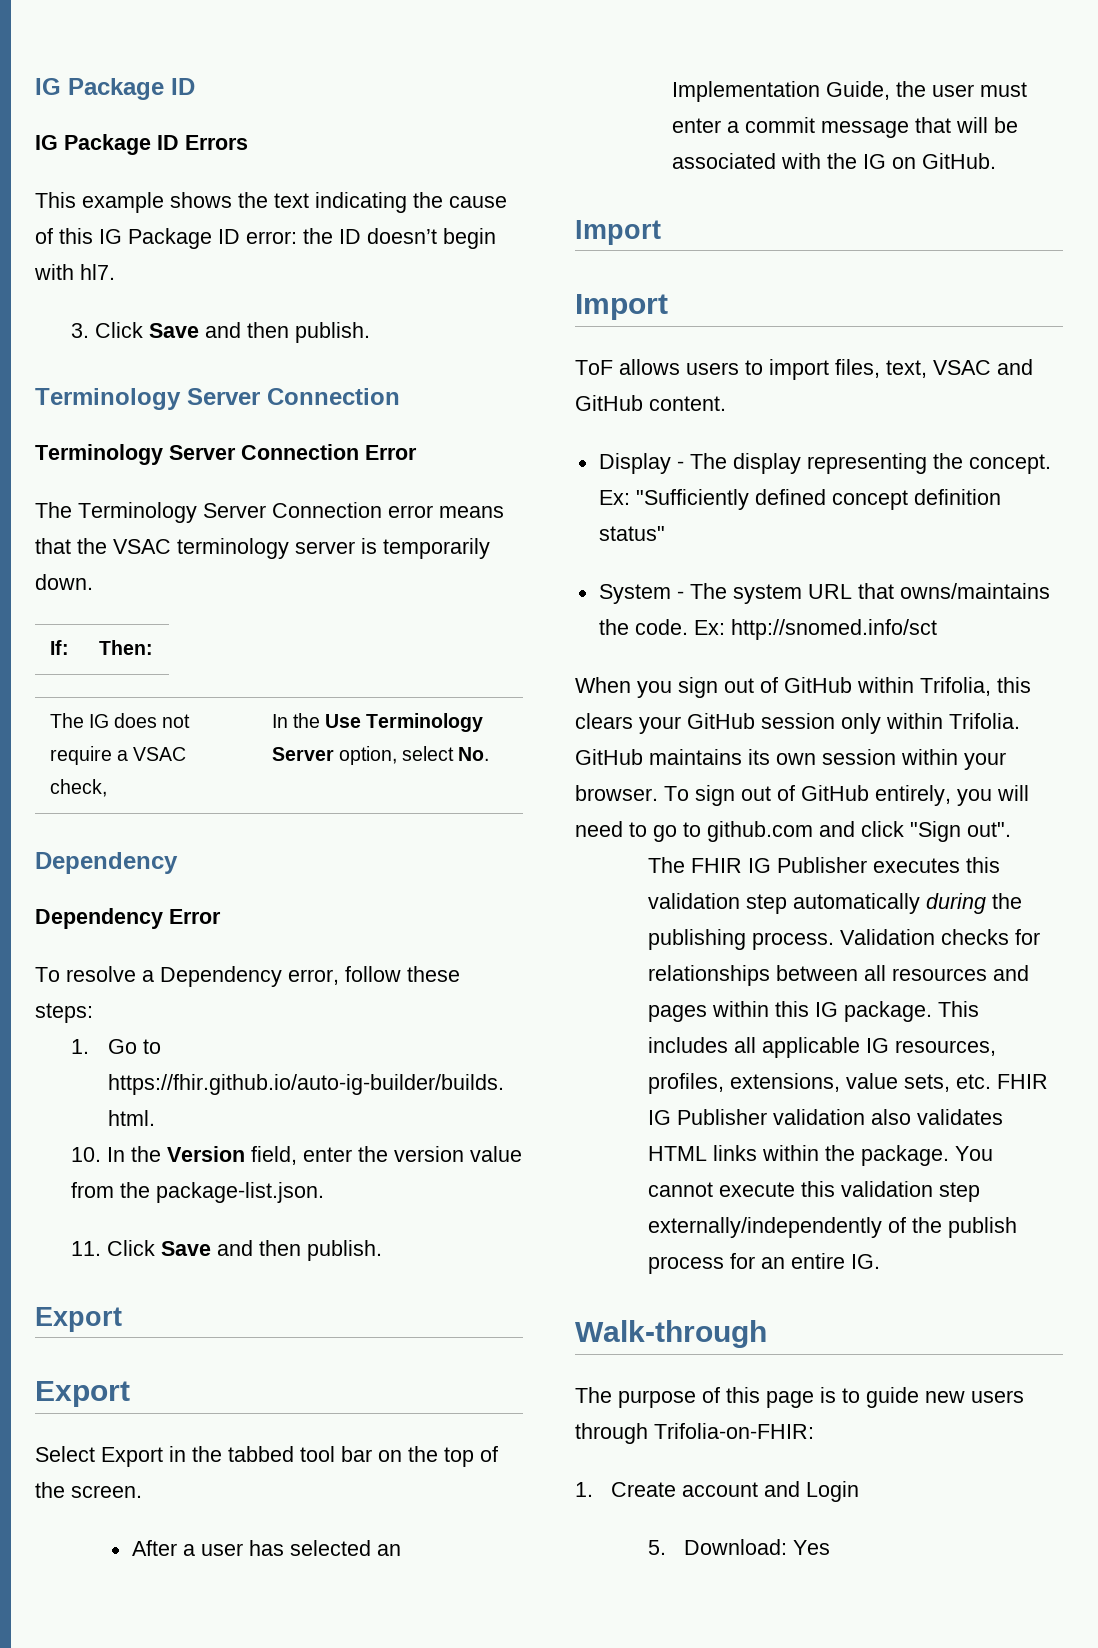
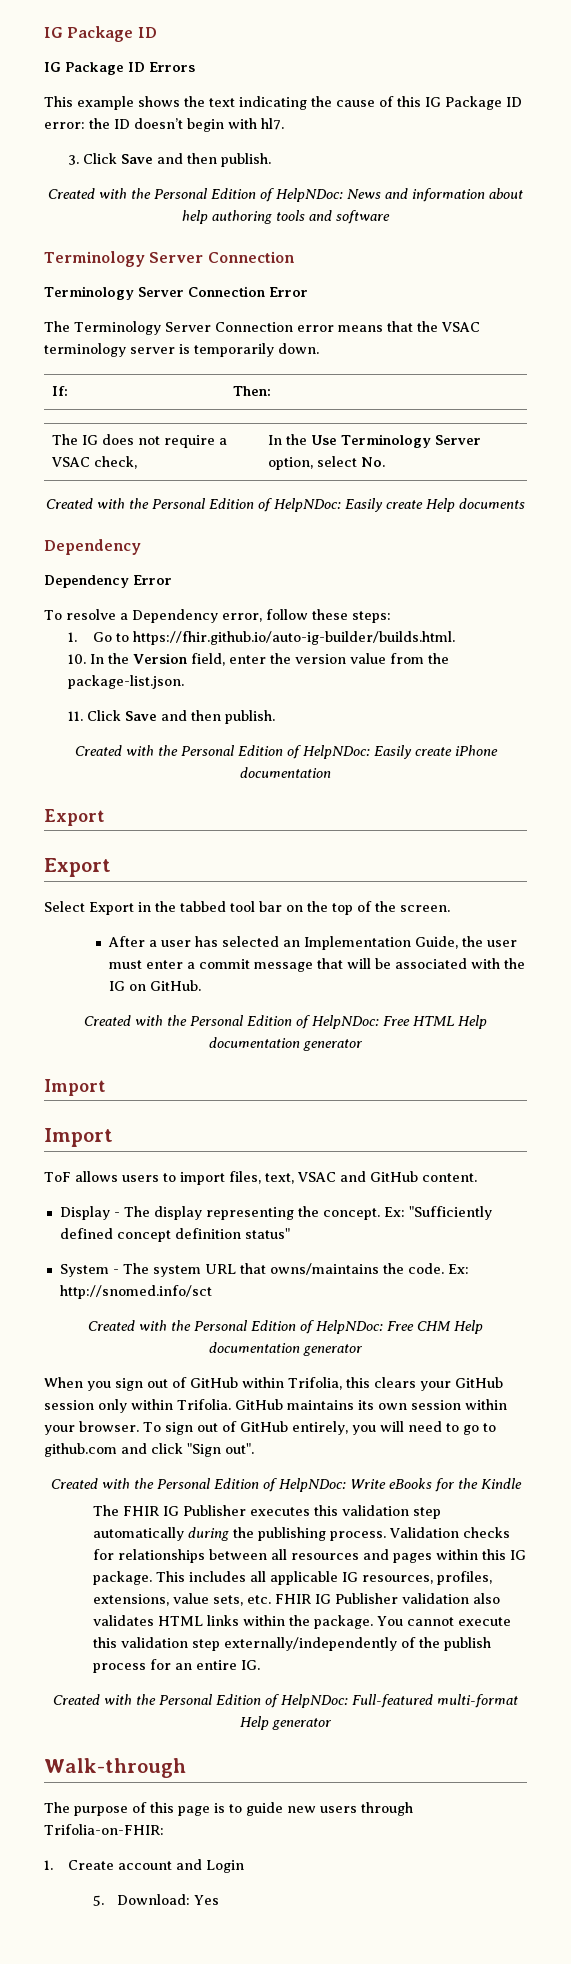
(371, 332) none -> [48,188,523,202] [182,210,390,224] // Created with the Personal Edition of HelpNDoc: News and information about help authoring tools and software
(490, 754) none -> [46,498,525,512] // Created with the Personal Edition of HelpNDoc: Easily create Help documents
(383, 1250) none -> [74,745,498,759] [240,767,331,778] // Created with the Personal Edition of HelpNDoc: Easily create iPhone documentation
(996, 161) none -> [84,1015,487,1029] [209,1037,363,1051] // Created with the Personal Edition of HelpNDoc: Free HTML Help documentation generator
(937, 629) none -> [88,1320,483,1334] [209,1342,363,1356] // Created with the Personal Edition of HelpNDoc: Free CHM Help documentation generator
(1011, 829) none -> [50,1478,522,1492] // Created with the Personal Edition of HelpNDoc: Write eBooks for the Kindle
(880, 1261) none -> [53,1694,518,1708] [240,1716,332,1730] // Created with the Personal Edition of HelpNDoc: Full-featured multi-format Help generator

